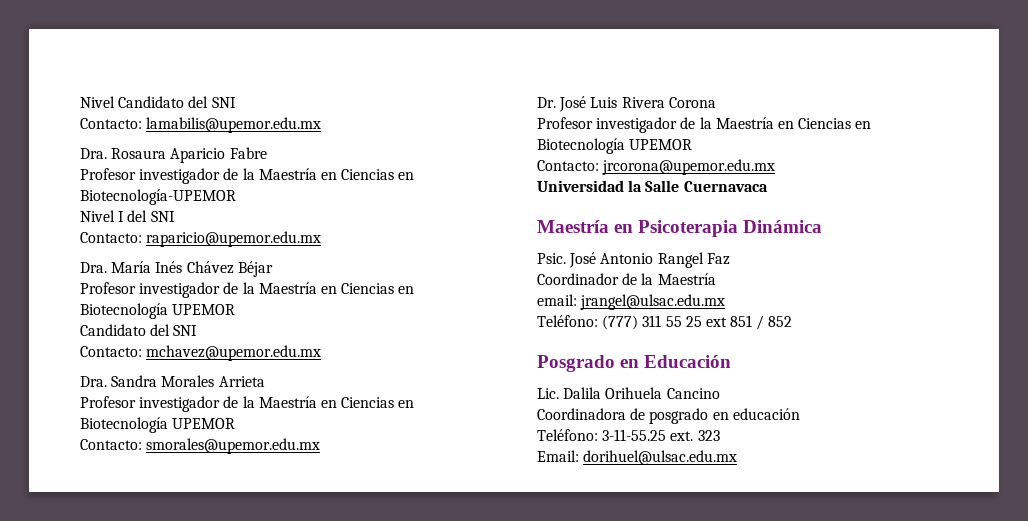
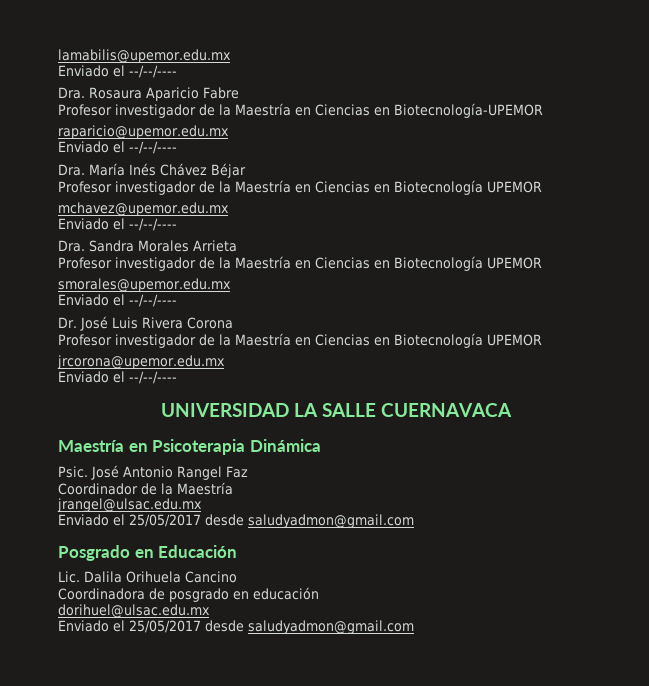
[80,96,236,108] [80,117,322,133] Nivel Candidato del SNI // Contacto: lamabilis@upemor.edu.mx -> [58,49,231,63] [58,65,177,78] lamabilis@upemor.edu.mx // Enviado el --/--/----
[80,210,175,222] [80,231,322,247] Nivel I del SNI // Contacto: raparicio@upemor.edu.mx -> [58,125,229,139] [58,141,177,154] raparicio@upemor.edu.mx // Enviado el --/--/----
[80,324,198,336] [80,345,322,361] Candidato del SNI // Contacto: mchavez@upemor.edu.mx -> [58,202,229,216] [58,218,177,231] mchavez@upemor.edu.mx // Enviado el --/--/----
[80,439,142,450] Contacto: -> (542, 263) none
(321, 446) none -> [58,294,177,307] // Enviado el --/--/----
[537,160,599,171] Contacto: -> (542, 340) none
[537,180,768,192] Universidad la Salle Cuernavaca -> [58,371,177,384] [160,403,513,417] Enviado el --/--/---- // UNIVERSIDAD LA SALLE CUERNAVACA
[537,294,577,306] email: -> (233, 488) none
[537,315,793,330] Teléfono: (777) 311 55 25 ext 851 / 852 -> [58,514,414,528] Enviado el 25/05/2017 desde saludyadmon@gmail.com
[537,429,720,441] [537,450,738,465] Teléfono: 3-11-55.25 ext. 323 // Email: dorihuel@ulsac.edu.mx -> [58,604,210,618] [58,620,414,634] dorihuel@ulsac.edu.mx // Enviado el 25/05/2017 desde saludyadmon@gmail.com

